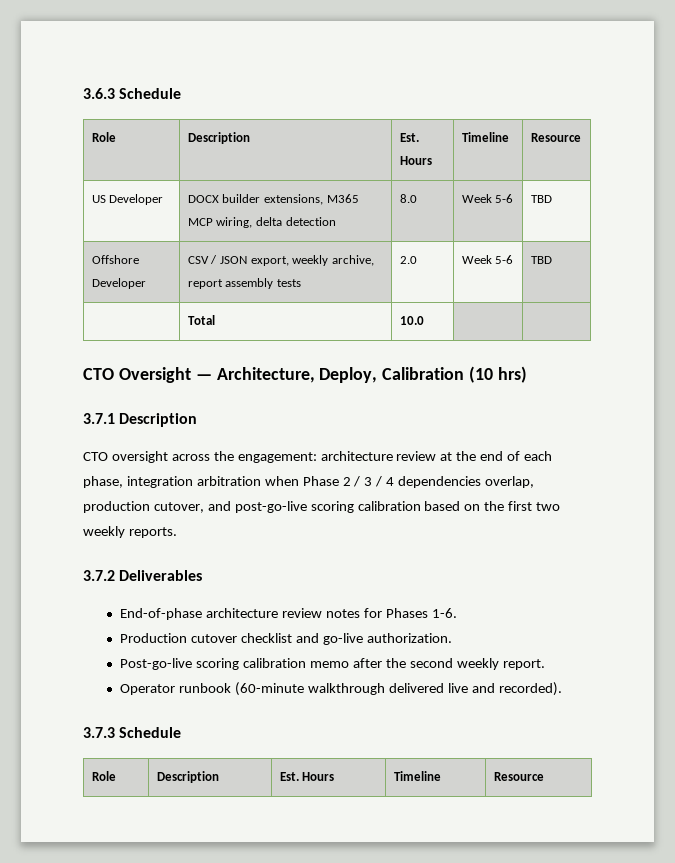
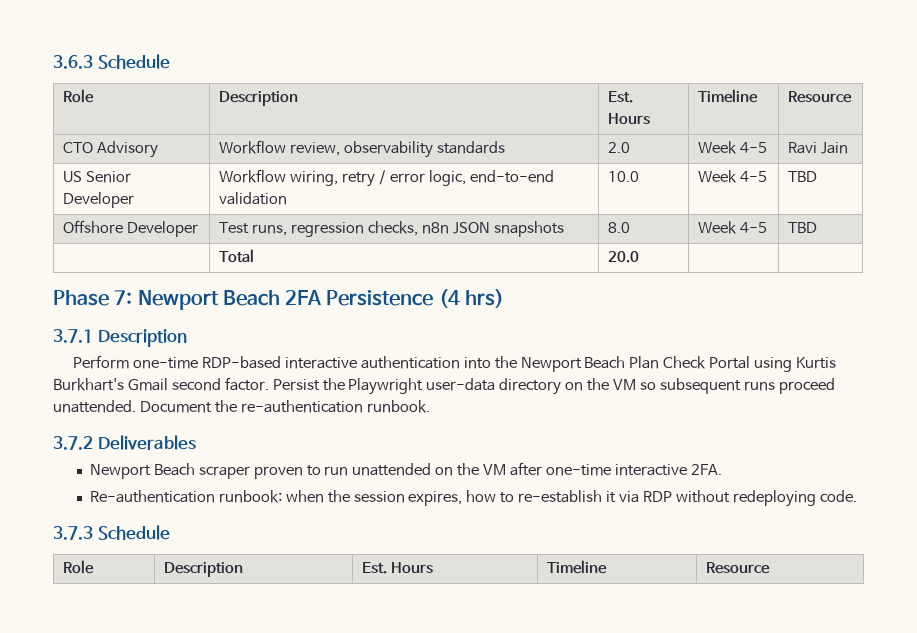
(581, 137) none -> [63,141,159,158] [219,140,506,158] [608,142,631,153] [698,141,768,154] [788,142,849,154] // CTO Advisory | Workflow review, observability standards | 2.0 | Week 4-5 | Ravi Jain
[109,194,164,205] [187,194,359,205] [187,217,336,228] [399,194,417,203] [461,194,514,203] Developer | DOCX builder extensions, M365 MCP wiring, delta detection | 8.0 | Week 5-6 -> [86,171,132,183] [63,192,135,208] [219,169,554,187] [219,192,288,205] [608,171,640,182] [698,170,768,183] Senior Developer | Workflow wiring, retry / error logic, end-to-end validation | 10.0 | Week 4-5
[187,255,374,266] [187,278,302,289] [399,256,417,264] [461,255,514,264] CSV / JSON export, weekly archive, report assembly tests | 2.0 | Week 5-6 -> [219,221,564,237] [608,222,631,233] [698,221,768,234] Test runs, regression checks, n8n JSON snapshots | 8.0 | Week 4-5
[399,316,424,325] [83,366,528,383] [83,413,198,427] [83,451,553,463] [83,476,535,488] [83,501,561,513] [83,526,177,538] [83,570,203,581] [120,608,457,620] [120,633,453,645] [120,658,545,670] [120,682,562,696] 10.0 | | // CTO Oversight — Architecture, Deploy, Calibration (10 hrs) // 3.7.1 Description // CTO oversight across the engagement: architecture review at the end of each phase, integration arbitration when Phase 2 / 3 / 4 dependencies overlap, production cutover, and post-go-live scoring calibration based on the first two weekly reports. // 3.7.2 Deliverables // End-of-phase architecture review notes for Phases 1-6. // Production cutover checklist and go-live authorization. // Post-go-live scoring calibration memo after the second weekly report. // Operator runbook (60-minute walkthrough delivered live and recorded). -> [608,251,640,263] [53,289,504,310] [53,329,187,347] [73,355,837,372] [53,377,835,395] [53,400,430,413] [53,435,196,450] [89,462,722,479] [89,490,857,507] 20.0 | | // Phase 7: Newport Beach 2FA Persistence (4 hrs) // 3.7.1 Description // Perform one-time RDP-based interactive authentication into the Newport Beach Plan Check Portal using Kurtis Burkhart's Gmail second factor. Persist the Playwright user-data directory on the VM so subsequent runs proceed unattended. Document the re-authentication runbook. // 3.7.2 Deliverables // Newport Beach scraper proven to run unattended on the VM after one-time interactive 2FA. // Re-authentication runbook: when the session expires, how to re-establish it via RDP without redeploying code.

